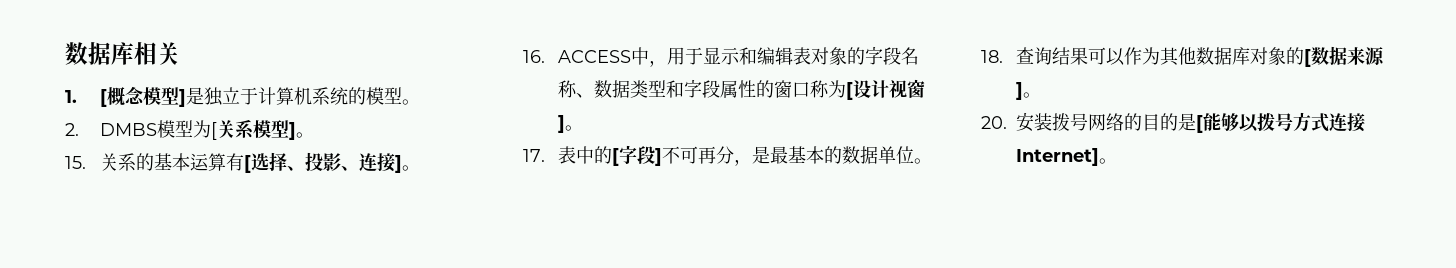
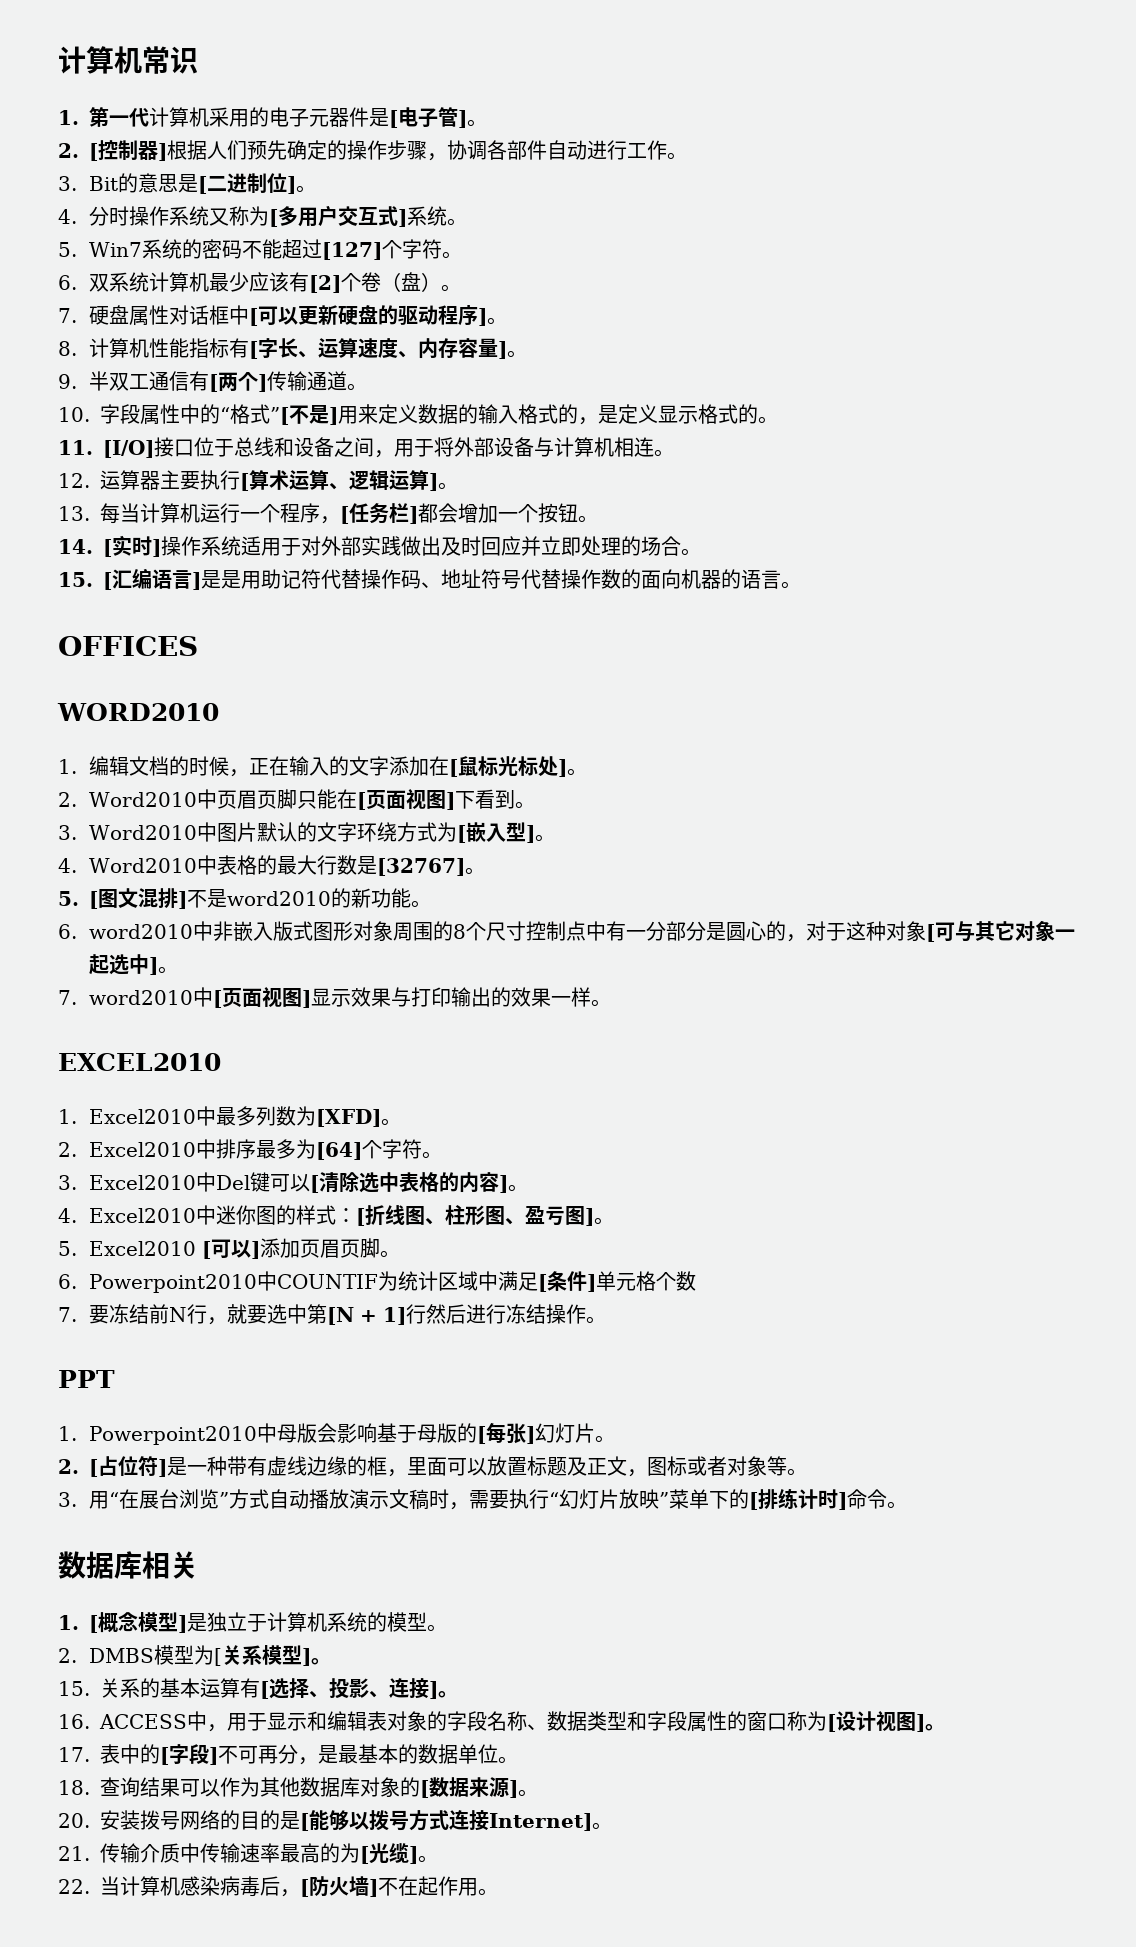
(65, 53) none -> [58,46,198,74] [58,107,488,128] [58,140,688,161] [58,173,317,194] [58,205,468,227] [58,239,463,260] [58,272,462,293] [58,305,508,326] [58,338,528,359] [58,371,368,392] [58,404,778,425] [58,437,674,458] [58,470,458,491] [58,503,598,524] [58,535,701,557] [58,568,801,590] [58,636,198,656] [57,703,219,721] [58,756,588,777] [58,789,536,810] [58,822,556,843] [58,855,486,876] [58,888,432,909] [58,920,1076,942] [89,954,179,975] [58,987,612,1008] [58,1053,221,1071] [58,1106,402,1127] [58,1139,443,1160] [58,1172,529,1193] [58,1205,615,1226] [58,1238,401,1259] [58,1271,697,1293] [58,1304,607,1325] [58,1370,115,1388] [58,1422,616,1445] [58,1456,808,1477] [58,1488,908,1510] 计算机常识 // 1.第一代计算机采用的电子元器件是[电子管]。 // 2. [控制器]根据人们预先确定的操作步骤，协调各部件自动进行工作。 // 3. Bit的意思是[二进制位]。 // 4.分时操作系统又称为[多用户交互式]系统。 // 5. Win7系统的密码不能超过[127]个字符。 // 6.双系统计算机最少应该有[2]个卷（盘）。 // 7.硬盘属性对话框中[可以更新硬盘的驱动程序]。 // 8.计算机性能指标有[字长、运算速度、内存容量]。 // 9.半双工通信有[两个]传输通道。 // 10.字段属性中的“格式”[不是]用来定义数据的输入格式的，是定义显示格式的。 // 11. [I/O]接口位于总线和设备之间，用于将外部设备与计算机相连。 // 12.运算器主要执行[算术运算、逻辑运算]。 // 13.每当计算机运行一个程序，[任务栏]都会增加一个按钮。 // 14. [实时]操作系统适用于对外部实践做出及时回应并立即处理的场合。 // 15. [汇编语言]是是用助记符代替操作码、地址符号代替操作数的面向机器的语言。 // OFFICES // WORD2010 // 1.编辑文档的时候，正在输入的文字添加在[鼠标光标处]。 // 2. Word2010中页眉页脚只能在[页面视图]下看到。 // 3. Word2010中图片默认的文字环绕方式为[嵌入型]。 // 4. Word2010中表格的最大行数是[32767]。 // 5. [图文混排]不是word2010的新功能。 // 6. word2010中非嵌入版式图形对象周围的8个尺寸控制点中有一分部分是圆心的，对于这种对象[可与其它对象一起选中]。 // 7. word2010中[页面视图]显示效果与打印输出的效果一样。 // EXCEL2010 // 1. Excel2010中最多列数为[XFD]。 // 2. Excel2010中排序最多为[64]个字符。 // 3. Excel2010中Del键可以[清除选中表格的内容]。 // 4. Excel2010中迷你图的样式：[折线图、柱形图、盈亏图]。 // 5. Excel2010 [可以]添加页眉页脚。 // 6. Powerpoint2010中COUNTIF为统计区域中满足[条件]单元格个数 // 7.要冻结前N行，就要选中第[N + 1]行然后进行冻结操作。 // PPT // 1. Powerpoint2010中母版会影响基于母版的[每张]幻灯片。 // 2. [占位符]是一种带有虚线边缘的框，里面可以放置标题及正文，图标或者对象等。 // 3.用“在展台浏览”方式自动播放演示文稿时，需要执行“幻灯片放映”菜单下的[排练计时]命令。 //
[906,79,925,98] 窗 -> [896,1712,916,1731] 图
(1117, 161) none -> [58,1843,438,1864] [58,1876,498,1897] // 21.传输介质中传输速率最高的为[光缆]。 // 22.当计算机感染病毒后，[防火墙]不在起作用。

